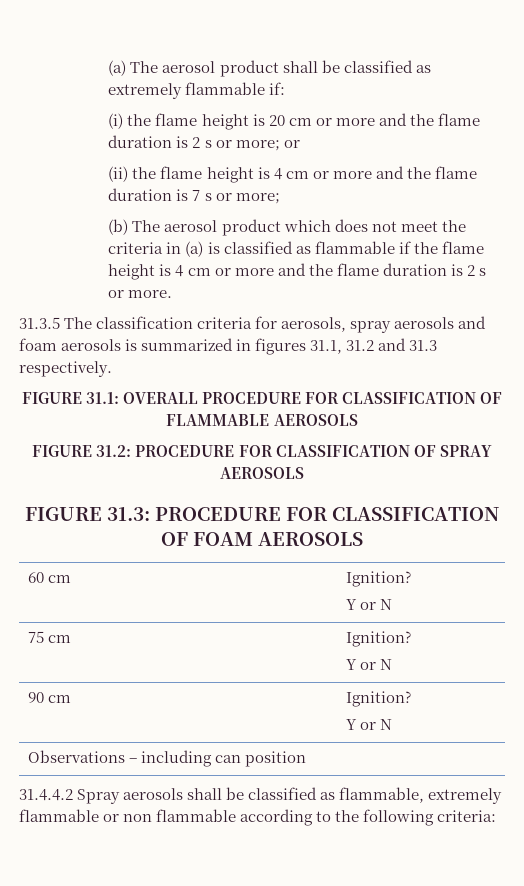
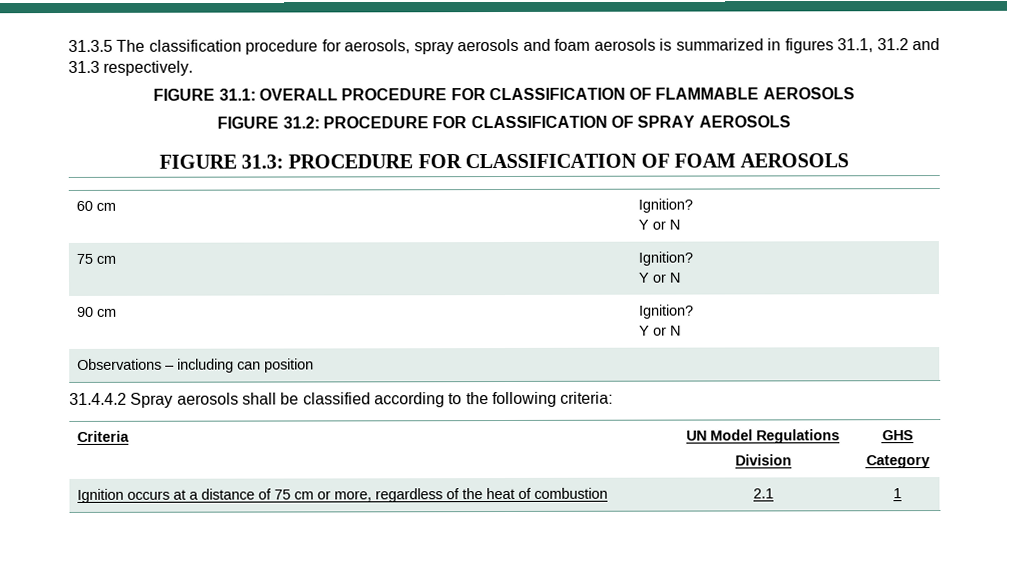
[108,60,431,77] [108,82,286,99] [108,113,480,130] [108,135,300,151] [108,166,477,183] [108,188,280,204] [108,219,466,236] [108,241,484,257] [108,263,486,280] [108,290,173,298] (a) The aerosol product shall be classified as extremely flammable if: // (i) the flame height is 20 cm or more and the flame duration is 2 s or more; or // (ii) the flame height is 4 cm or more and the flame duration is 7 s or more; // (b) The aerosol product which does not meet the criteria in (a) is classified as flammable if the flame height is 4 cm or more and the flame duration is 2 s or more. // -> (68, 45) none
[197,317,253,329] criteria -> [245,39,319,55] procedure
[320,787,503,804] [19,809,237,822] as flammable, extremely flammable or non flammable -> (371, 398) none
(497, 816) none -> [76,430,130,442] [686,429,840,444] [734,454,792,466] [881,430,914,441] [865,455,930,469] [76,487,608,503] [752,488,774,499] [893,488,902,499] // Criteria | UN Model Regulations // Division | GHS // Category // Ignition occurs at a distance of 75 cm or more, regardless of the heat of combustion | 2.1 | 1

